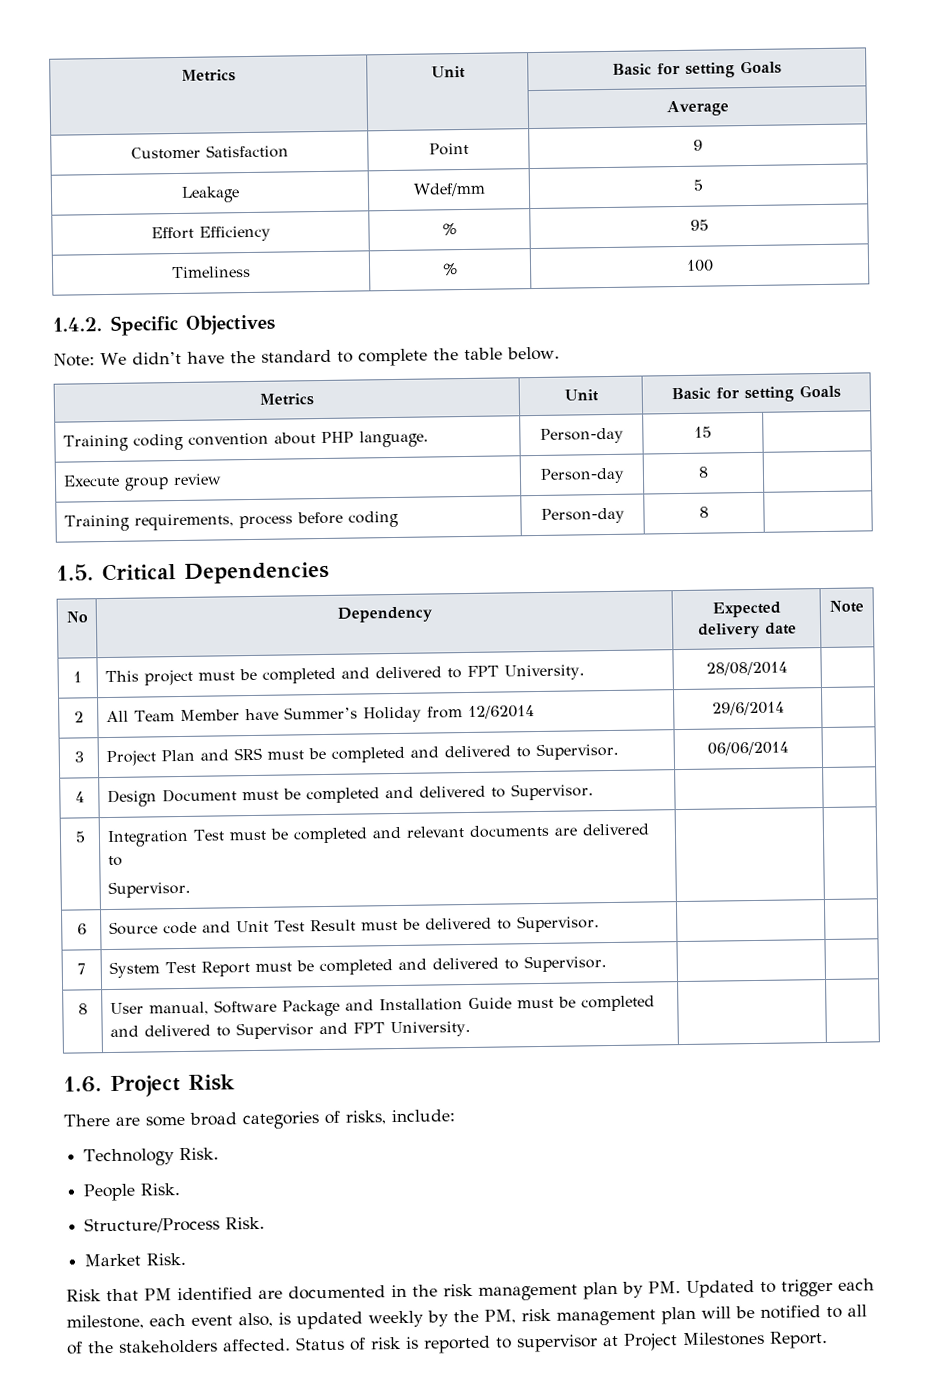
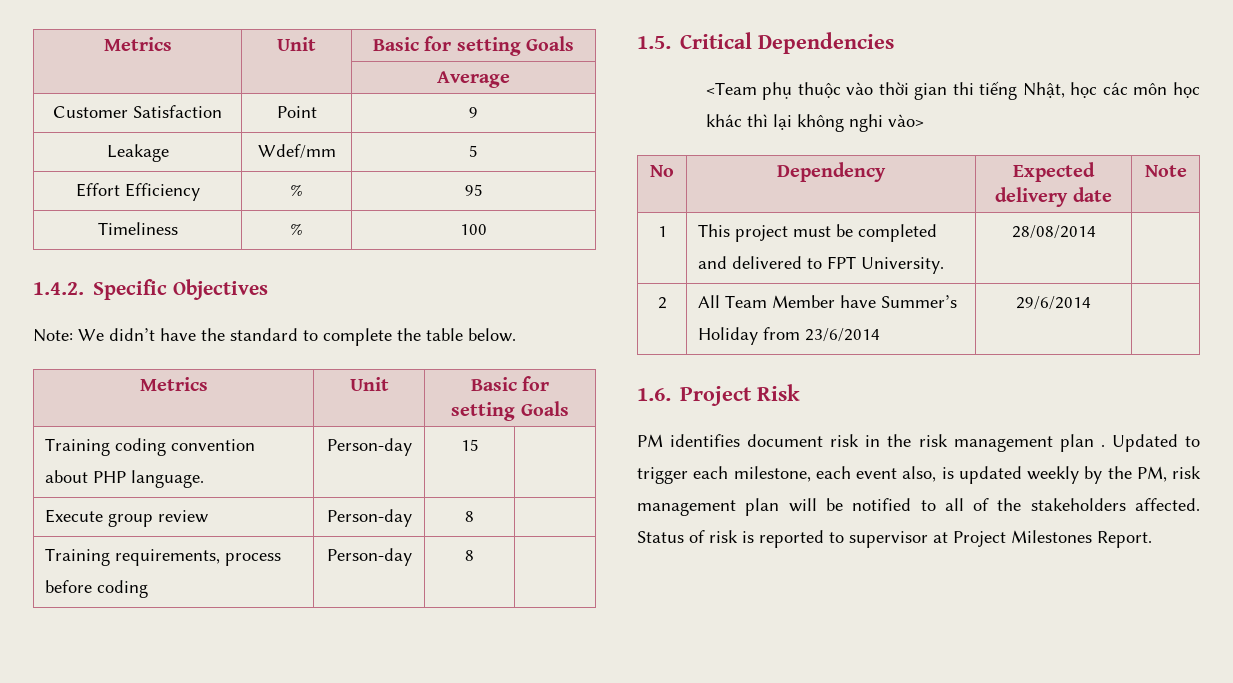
(329, 572) none -> [705,81,1200,100] [705,114,924,132] // <Team phụ thuộc vào thời gian thi tiếng Nhật, học các môn học khác thì lại không nghi vào>
[467,705,535,719] 12/62014 -> [805,328,881,342] 23/6/2014
[73,751,84,763] [105,742,619,767] [707,741,789,756] [74,791,85,803] [106,783,594,808] [74,831,86,843] [106,823,649,848] [107,855,123,867] [107,880,191,899] [76,923,87,935] [108,915,600,936] [77,963,86,975] [108,955,607,979] [77,1003,88,1015] [109,995,655,1017] [109,1020,471,1040] [63,1074,235,1098] [63,1109,455,1130] [83,1147,220,1167] [83,1183,181,1202] [84,1216,266,1234] [84,1252,187,1267] [66,1285,386,1302] // 3 | Project Plan and SRS must be completed and delivered to Supervisor. | 06/06/2014 | // 4 | Design Document must be completed and delivered to Supervisor. | | // 5 | Integration Test must be completed and relevant documents are delivered to // Supervisor. | | // 6 | Source code and Unit Test Result must be delivered to Supervisor. | | // 7 | System Test Report must be completed and delivered to Supervisor. | | // 8 | User manual, Software Package and Installation Guide must be completed and delivered to Supervisor and FPT University. | | // 1.6. Project Risk // There are some broad categories of risks, include: // Technology Risk. // People Risk. // Structure/Process Risk. // Market Risk. // Risk that PM identified are documented -> [637,384,801,406] [637,434,860,447] // 1.6. Project Risk // PM identifies document risk
[622,1281,681,1298] by PM. -> [1100,444,1105,447] .

